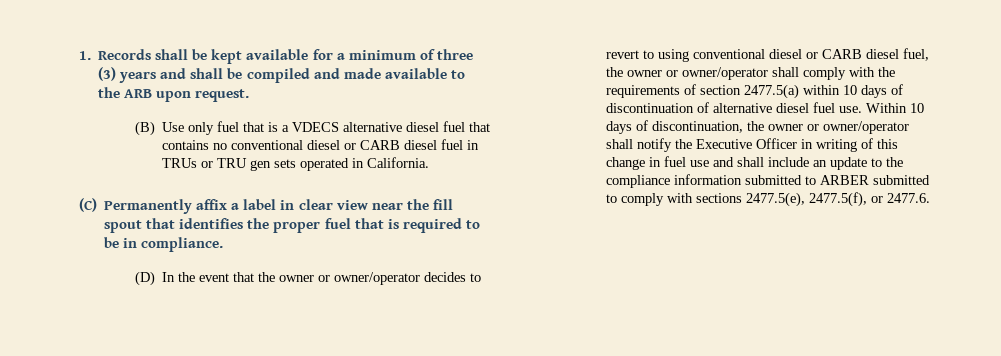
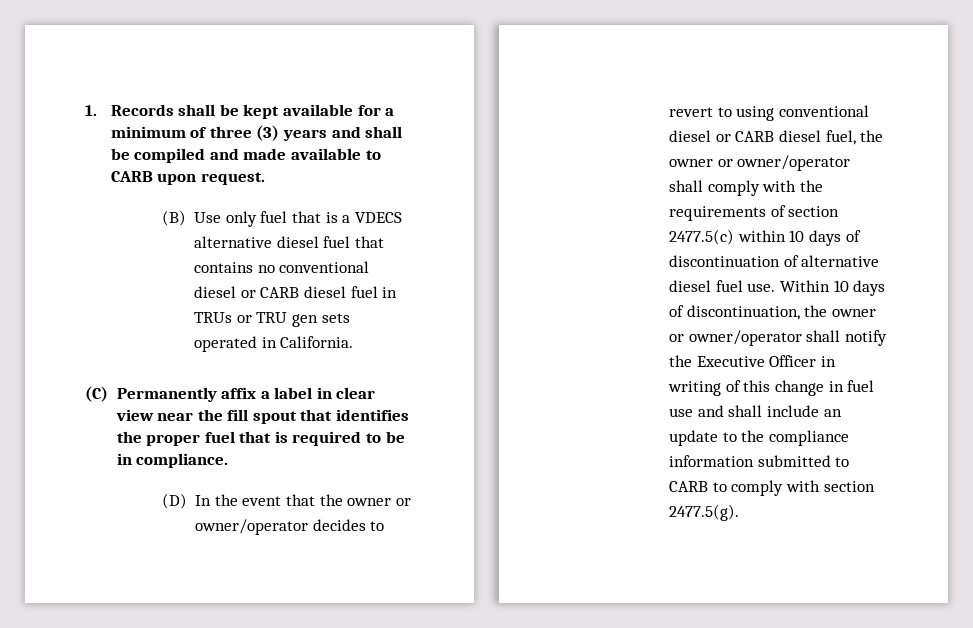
[98,87,153,98] the ARB -> [110,171,153,182] CARB
[743,84,799,99] 2477.5(a) -> [669,229,735,245] 2477.5(c)
[819,175,930,185] ARBER submitted -> [669,481,709,492] CARB
[695,192,930,207] sections 2477.5(e), 2477.5(f), or 2477.6. -> [823,481,875,492] [669,504,740,521] section 2477.5(g).

